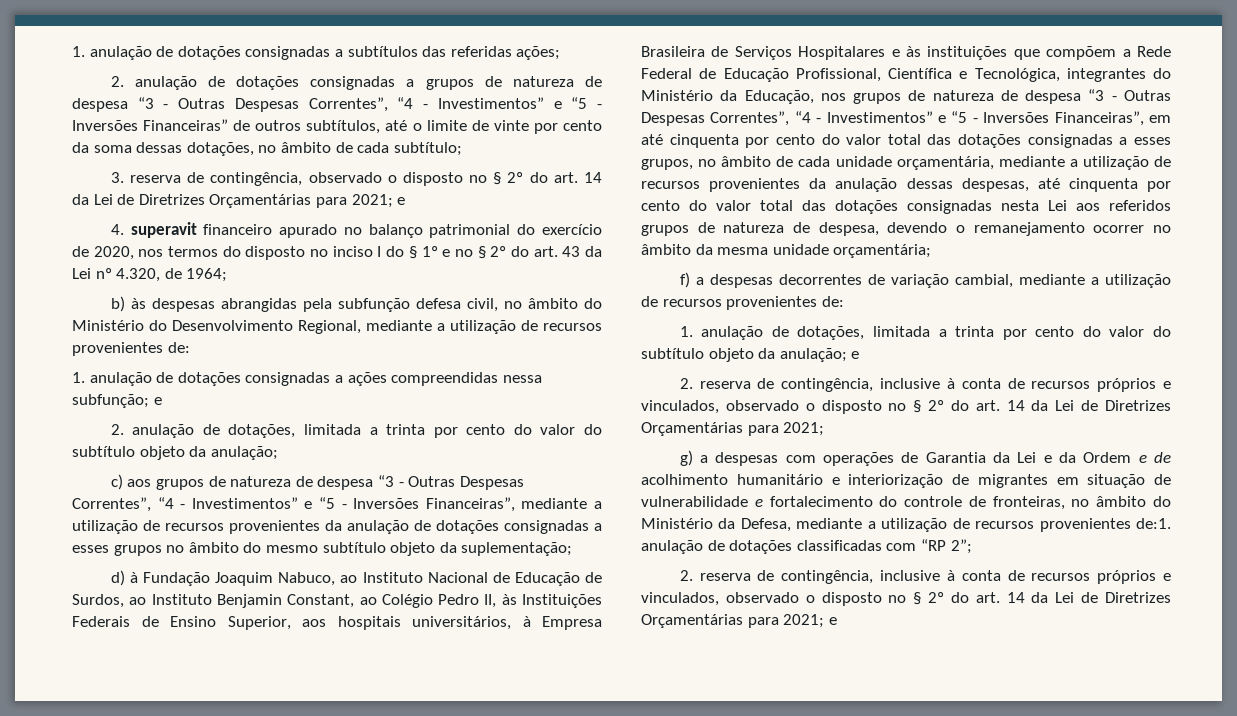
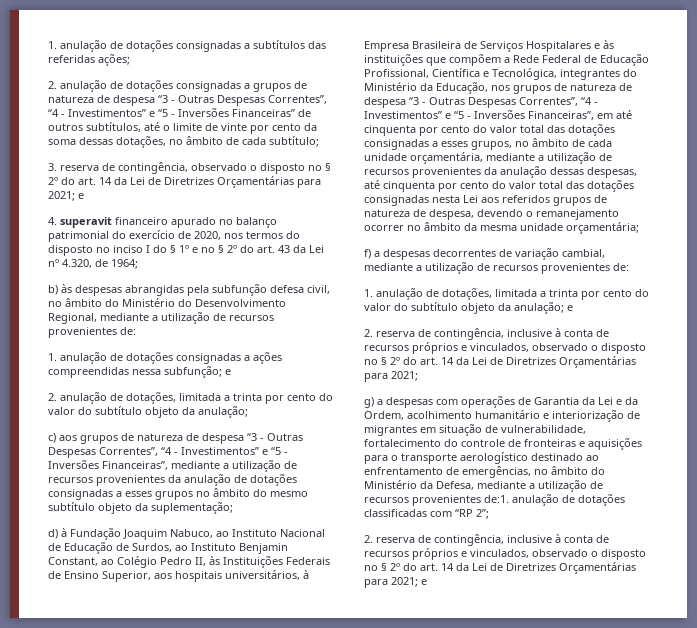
[1083,452,1171,463] Ordem e de -> [364,411,404,420] Ordem,
[641,496,763,507] vulnerabilidade e -> [501,425,586,434] vulnerabilidade,
[992,496,1065,510] fronteiras, -> [524,438,642,450] [364,452,599,464] [364,466,531,478] fronteiras e aquisições para o transporte aerologístico destinado ao enfrentamento de emergências,

